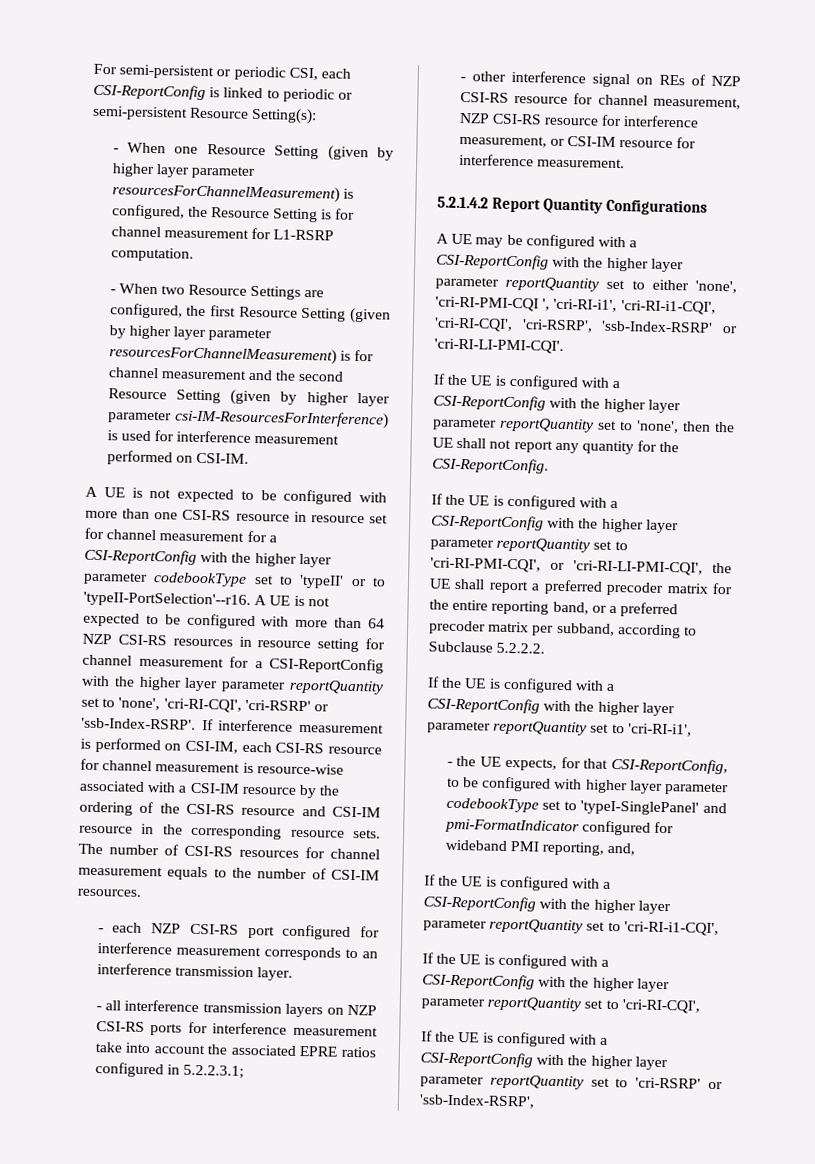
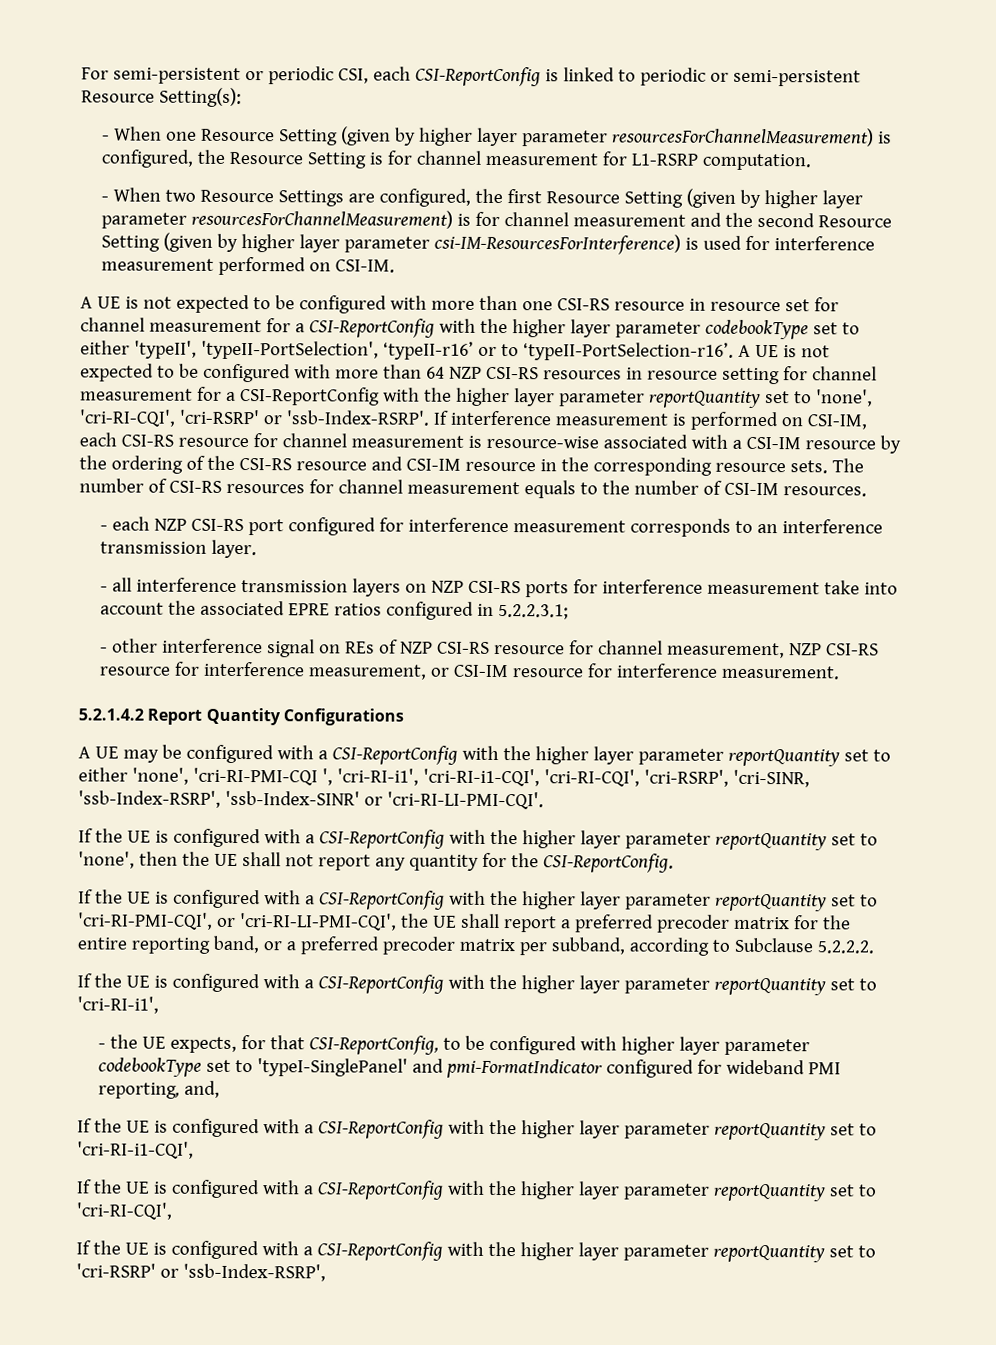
[299,574,345,589] 'typeII' -> [80,340,474,360] either 'typeII', 'typeII-PortSelection', ‘typeII-r16’
[83,591,251,608] 'typeII-PortSelection'--r16. -> [522,342,734,361] ‘typeII-PortSelection-r16’.
[601,320,714,333] 'ssb-Index-RSRP' -> [732,769,810,788] [78,790,360,808] 'cri-SINR, 'ssb-Index-RSRP', 'ssb-Index-SINR'

